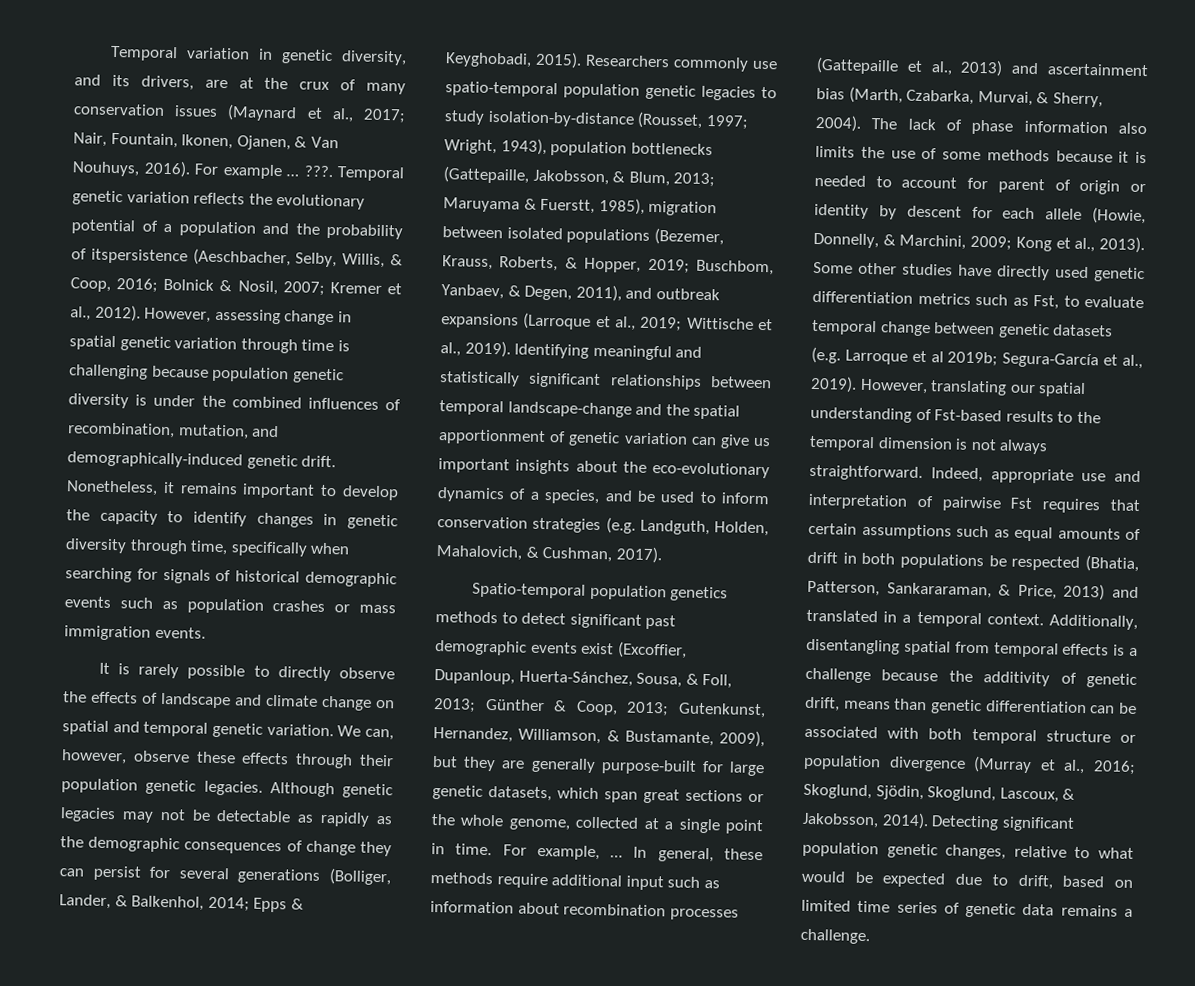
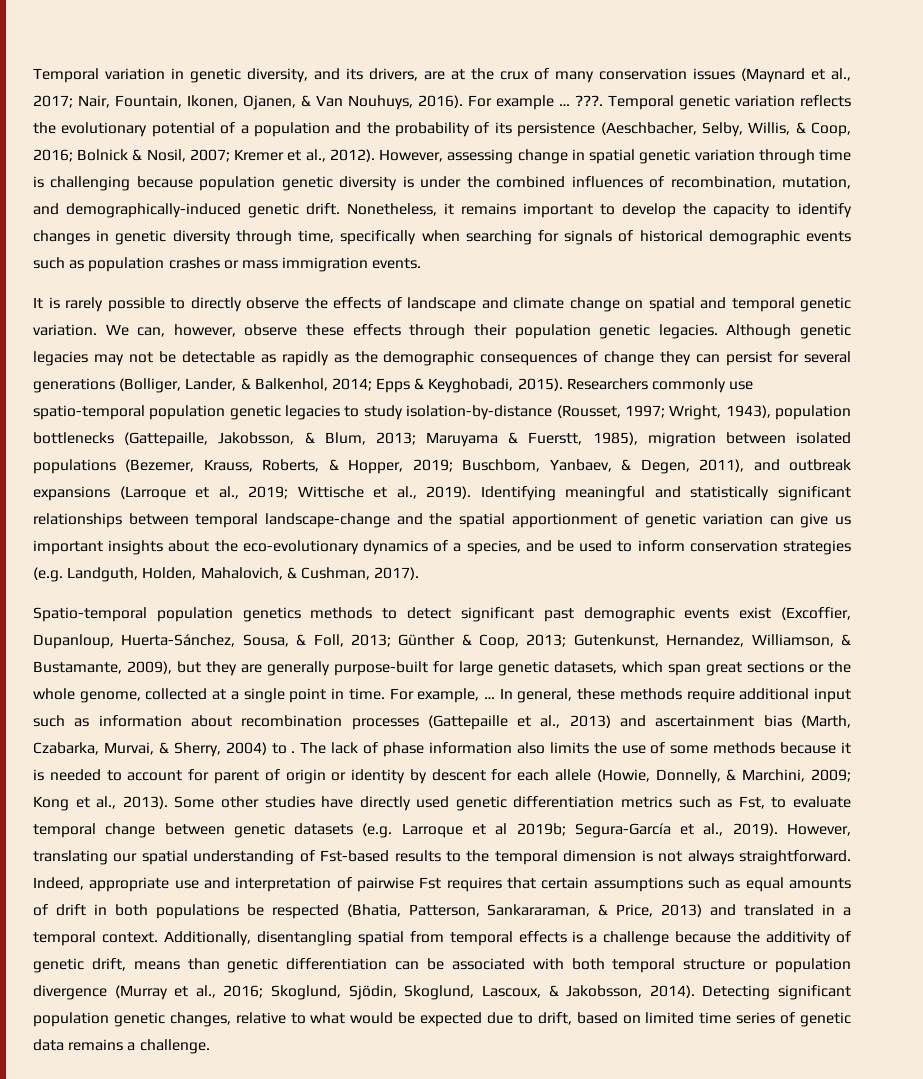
[90,248,188,265] itspersistence -> [494,122,596,137] its persistence
[815,114,862,132] 2004). -> [225,742,296,755] 2004) to .

